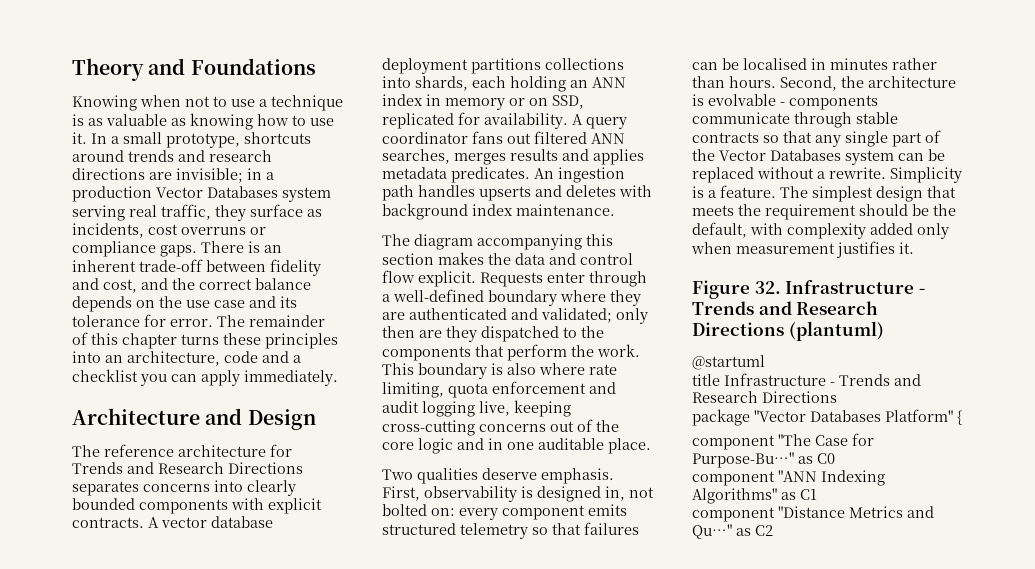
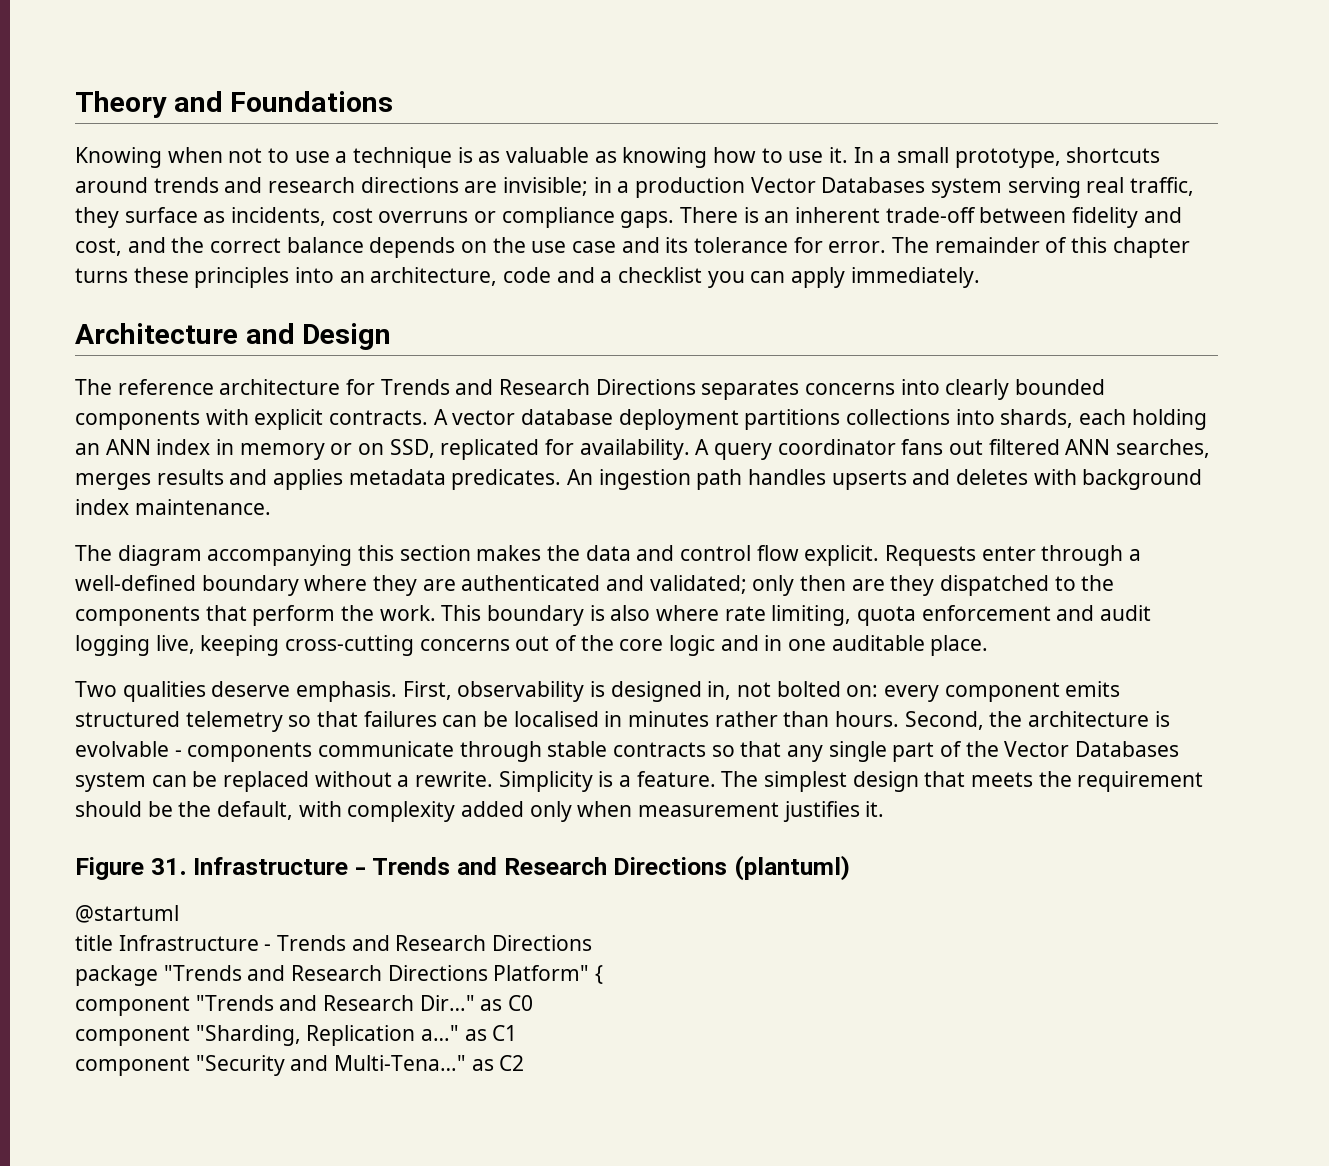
[754,281,781,294] 32. -> [150,858,187,875] 31.
[754,410,881,422] "Vector Databases -> [163,965,488,981] "Trends and Research Directions
[778,433,874,446] [692,452,794,468] "The Case for Purpose-Bu…" -> [195,995,475,1011] "Trends and Research Dir…"
[778,470,885,486] [692,488,777,504] "ANN Indexing Algorithms" -> [195,1025,460,1046] "Sharding, Replication a…"
[778,506,934,518] [692,524,732,539] "Distance Metrics and Qu…" -> [195,1055,467,1076] "Security and Multi-Tena…"

